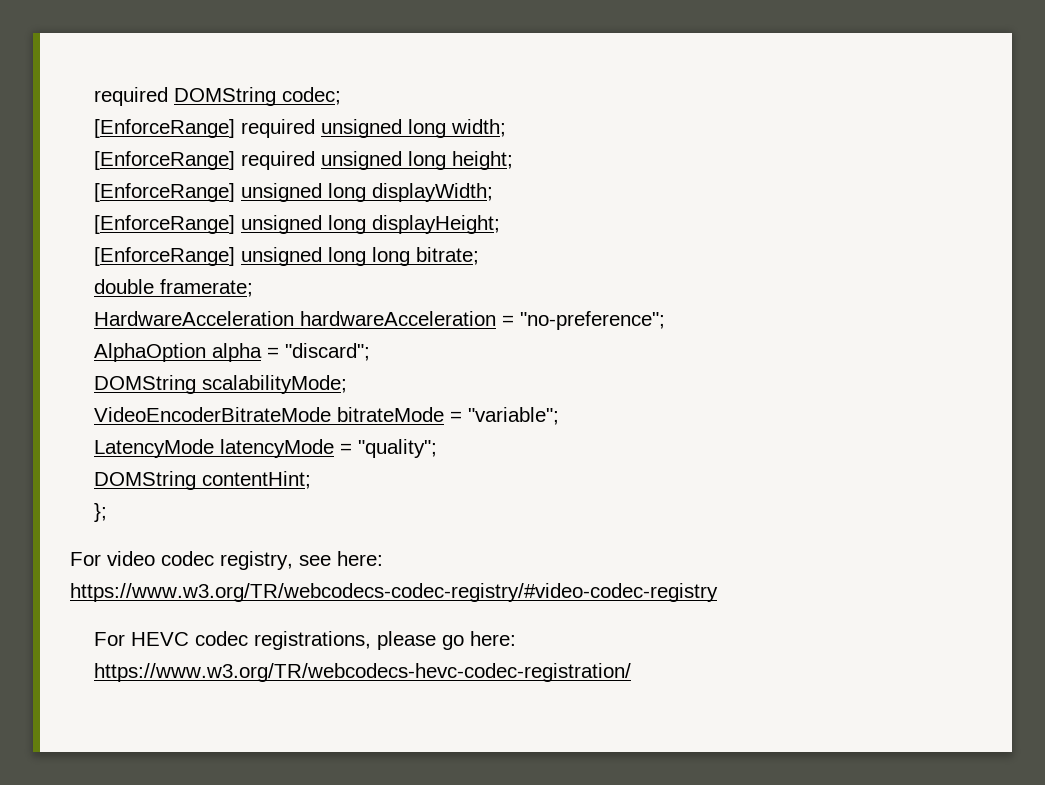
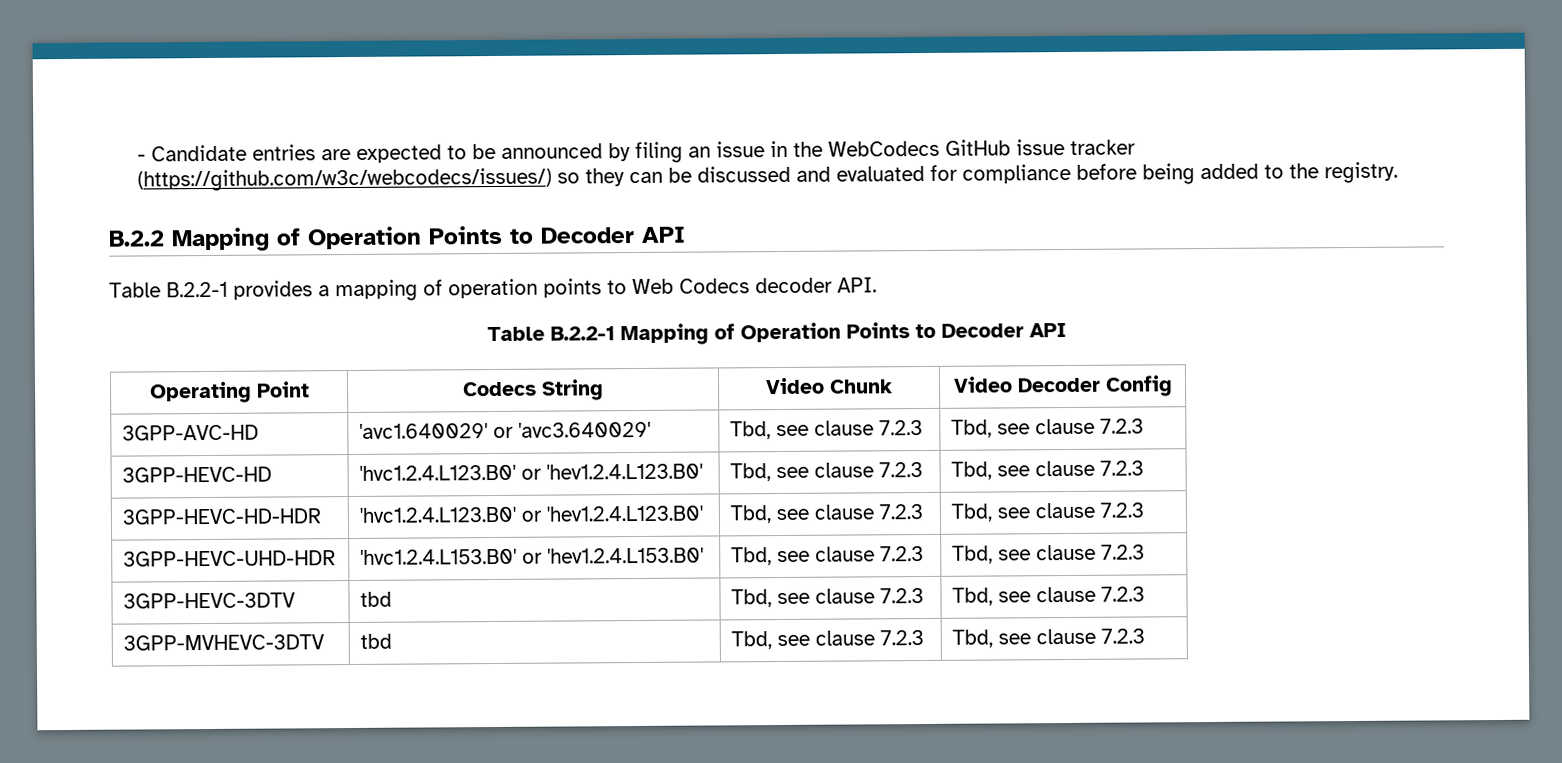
[94,87,342,106] [94,119,507,138] [94,151,514,170] [94,183,494,202] [94,215,501,234] [94,247,480,266] [94,279,254,297] [94,311,666,330] [94,343,371,362] [94,375,348,394] [94,407,560,425] [94,439,438,458] [94,471,312,490] [94,503,108,522] [70,551,383,570] [70,583,718,602] [94,631,517,650] [94,663,632,682] required DOMString codec; // [EnforceRange] required unsigned long width; // [EnforceRange] required unsigned long height; // [EnforceRange] unsigned long displayWidth; // [EnforceRange] unsigned long displayHeight; // [EnforceRange] unsigned long long bitrate; // double framerate; // HardwareAcceleration hardwareAcceleration = "no-preference"; // AlphaOption alpha = "discard"; // DOMString scalabilityMode; // VideoEncoderBitrateMode bitrateMode = "variable"; // LatencyMode latencyMode = "quality"; // DOMString contentHint; // }; // For video codec registry, see here: https://www.w3.org/TR/webcodecs-codec-registry/#video-codec-registry // For HEVC codec registrations, please go here: https://www.w3.org/TR/webcodecs-hevc-codec-registration/ -> [136,139,1136,164] [136,161,1398,192] [108,225,686,252] [109,277,877,302] [487,322,1067,346] [148,381,310,404] [462,379,604,401] [765,377,893,395] [952,375,1173,397] [122,424,260,441] [359,421,652,439] [730,420,924,440] [951,418,1145,438] [122,466,273,483] [359,463,704,481] [730,462,924,482] [951,460,1145,480] [122,508,322,525] [359,505,704,523] [730,504,924,524] [951,502,1145,522] [123,550,337,567] [360,547,705,565] [731,546,925,566] [952,544,1146,564] [123,592,297,609] [360,591,393,607] [731,588,925,608] [952,586,1146,606] [123,634,326,651] [360,633,393,649] [731,630,925,650] [952,628,1146,648] - Candidate entries are expected to be announced by filing an issue in the WebCodecs GitHub issue tracker (https://github.com/w3c/webcodecs/issues/) so they can be discussed and evaluated for compliance before being added to the registry. // B.2.2 Mapping of Operation Points to Decoder API // Table B.2.2-1 provides a mapping of operation points to Web Codecs decoder API. // Table B.2.2-1 Mapping of Operation Points to Decoder API // Operating Point | Codecs String | Video Chunk | Video Decoder Config // 3GPP-AVC-HD | 'avc1.640029' or 'avc3.640029' | Tbd, see clause 7.2.3 | Tbd, see clause 7.2.3 // 3GPP-HEVC-HD | 'hvc1.2.4.L123.B0' or 'hev1.2.4.L123.B0' | Tbd, see clause 7.2.3 | Tbd, see clause 7.2.3 // 3GPP-HEVC-HD-HDR | 'hvc1.2.4.L123.B0' or 'hev1.2.4.L123.B0' | Tbd, see clause 7.2.3 | Tbd, see clause 7.2.3 // 3GPP-HEVC-UHD-HDR | 'hvc1.2.4.L153.B0' or 'hev1.2.4.L153.B0' | Tbd, see clause 7.2.3 | Tbd, see clause 7.2.3 // 3GPP-HEVC-3DTV | tbd | Tbd, see clause 7.2.3 | Tbd, see clause 7.2.3 // 3GPP-MVHEVC-3DTV | tbd | Tbd, see clause 7.2.3 | Tbd, see clause 7.2.3

